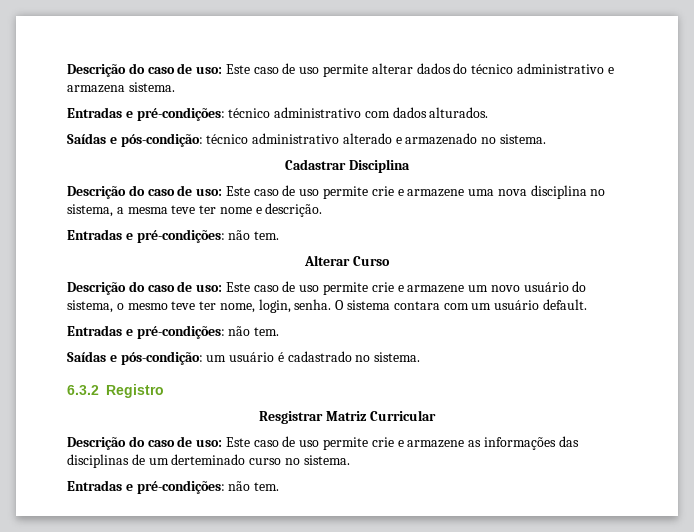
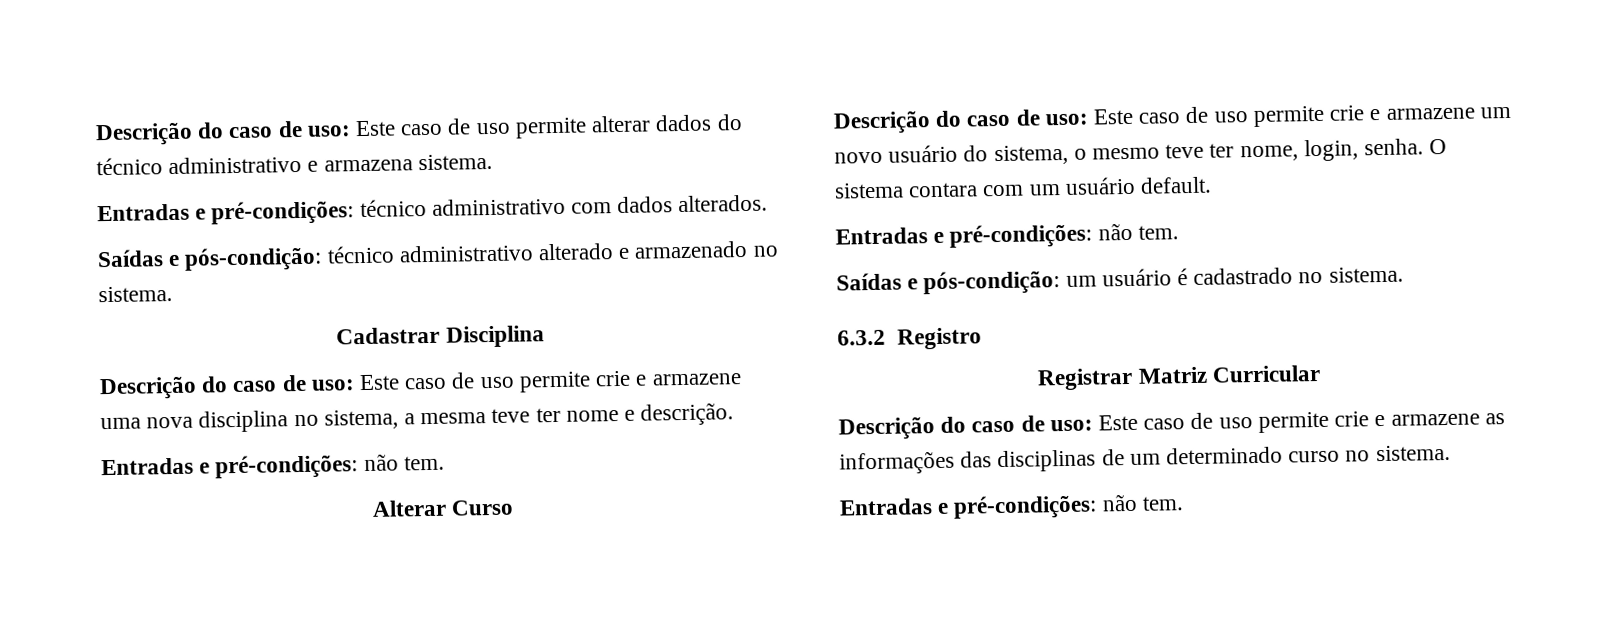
[429,107,489,118] alturados. -> [678,194,769,213] alterados.
[258,411,323,424] Resgistrar -> [1037,367,1134,391] Registrar
[171,454,246,465] derteminado -> [1166,446,1284,465] determinado

